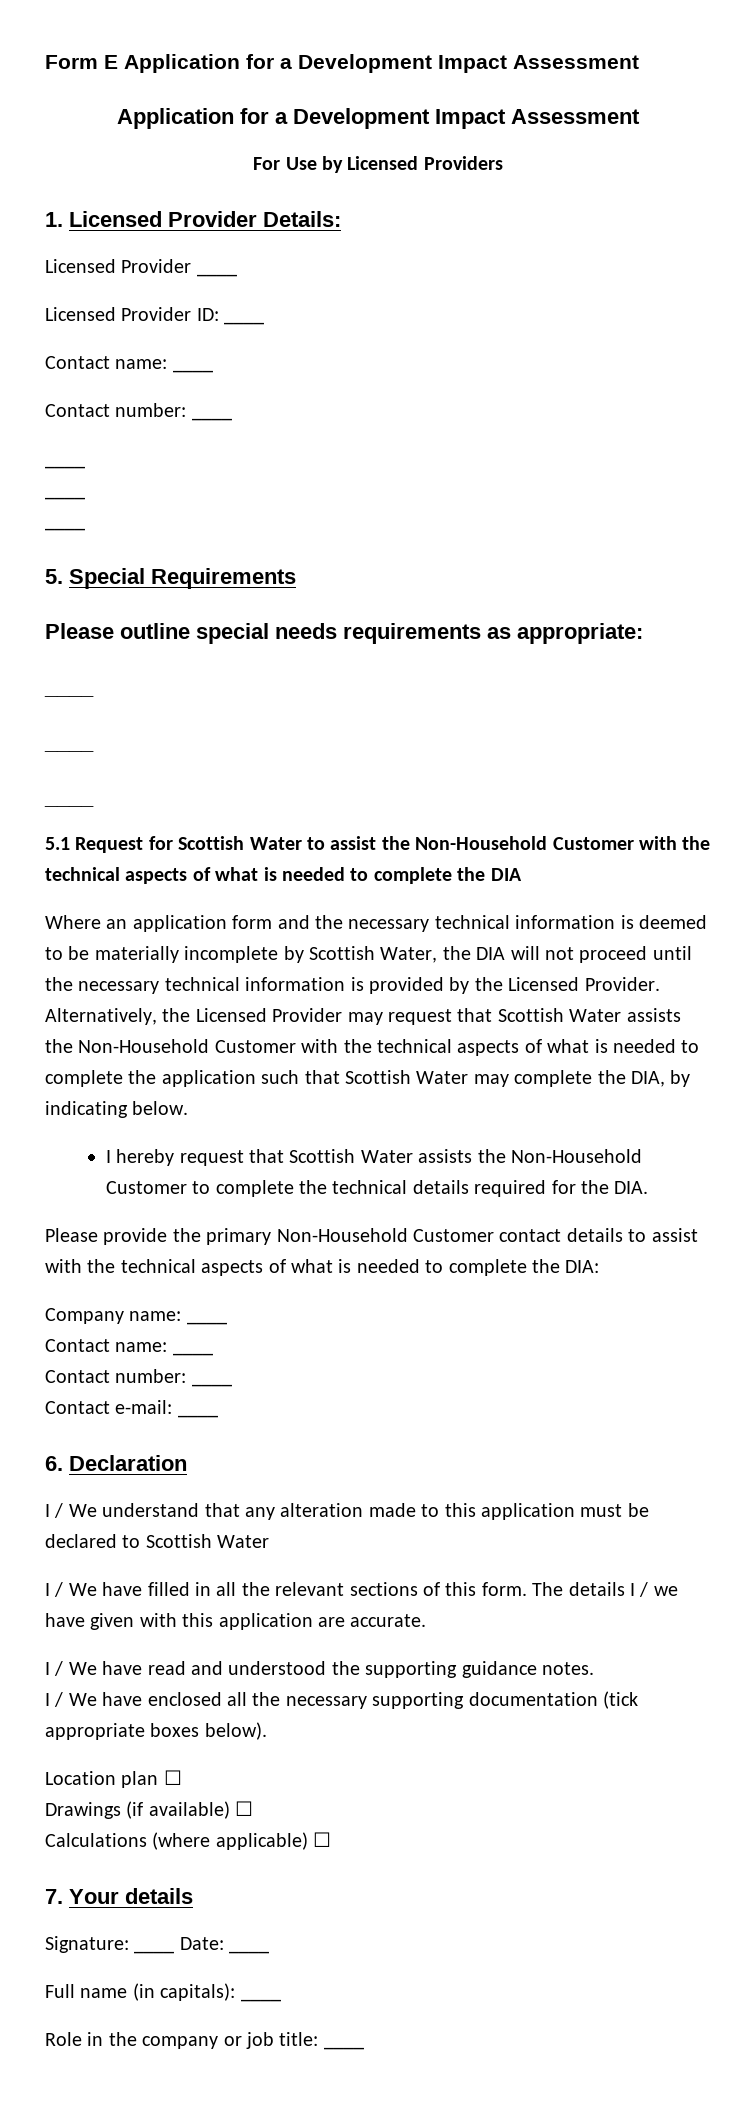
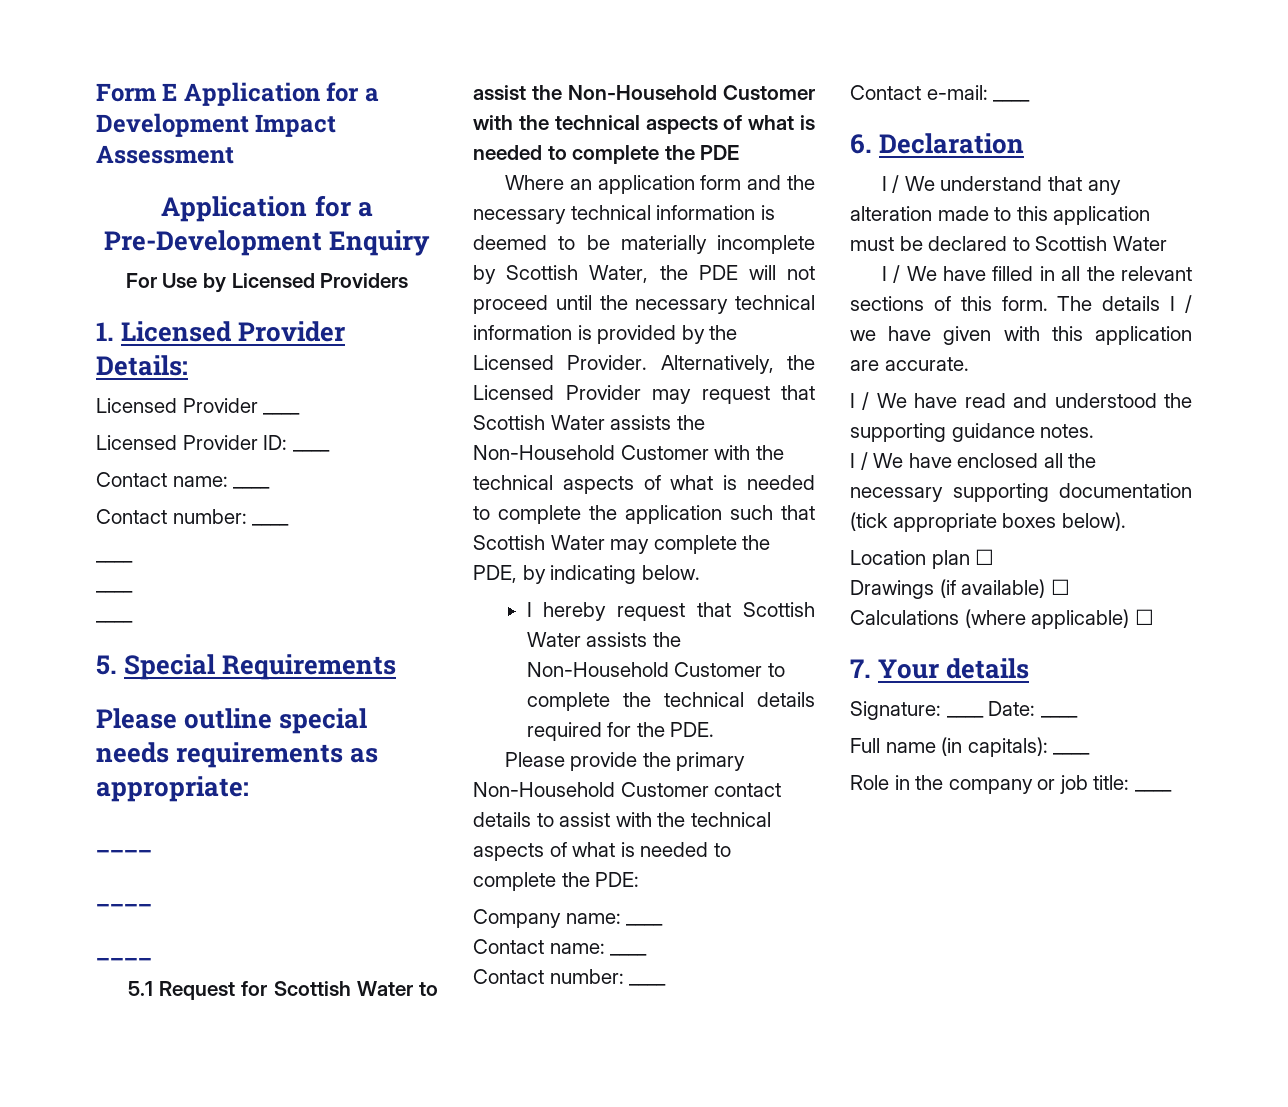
[293,108,640,129] Development Impact Assessment -> [103,230,431,256] Pre-Development Enquiry
[490,868,522,881] DIA -> [700,145,740,160] PDE
[476,947,506,960] DIA -> [698,265,738,280] PDE
[630,1071,665,1087] DIA, -> [473,565,517,583] PDE,
[614,1181,649,1194] DIA. -> [670,722,715,737] PDE.
[565,1260,600,1273] DIA: -> [595,872,640,887] PDE:

